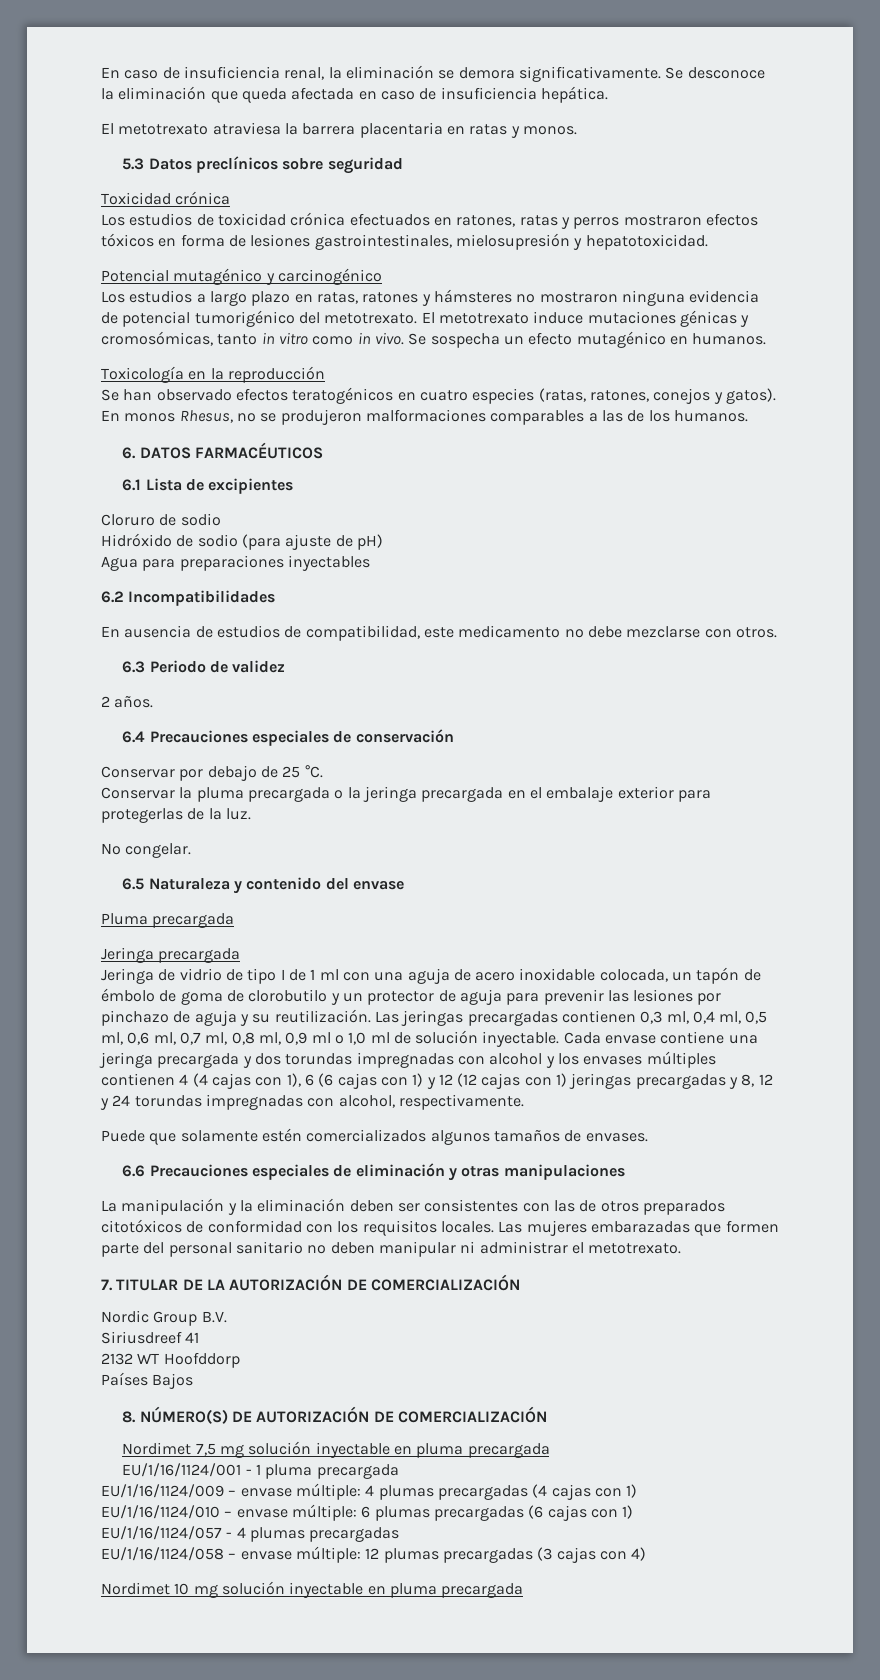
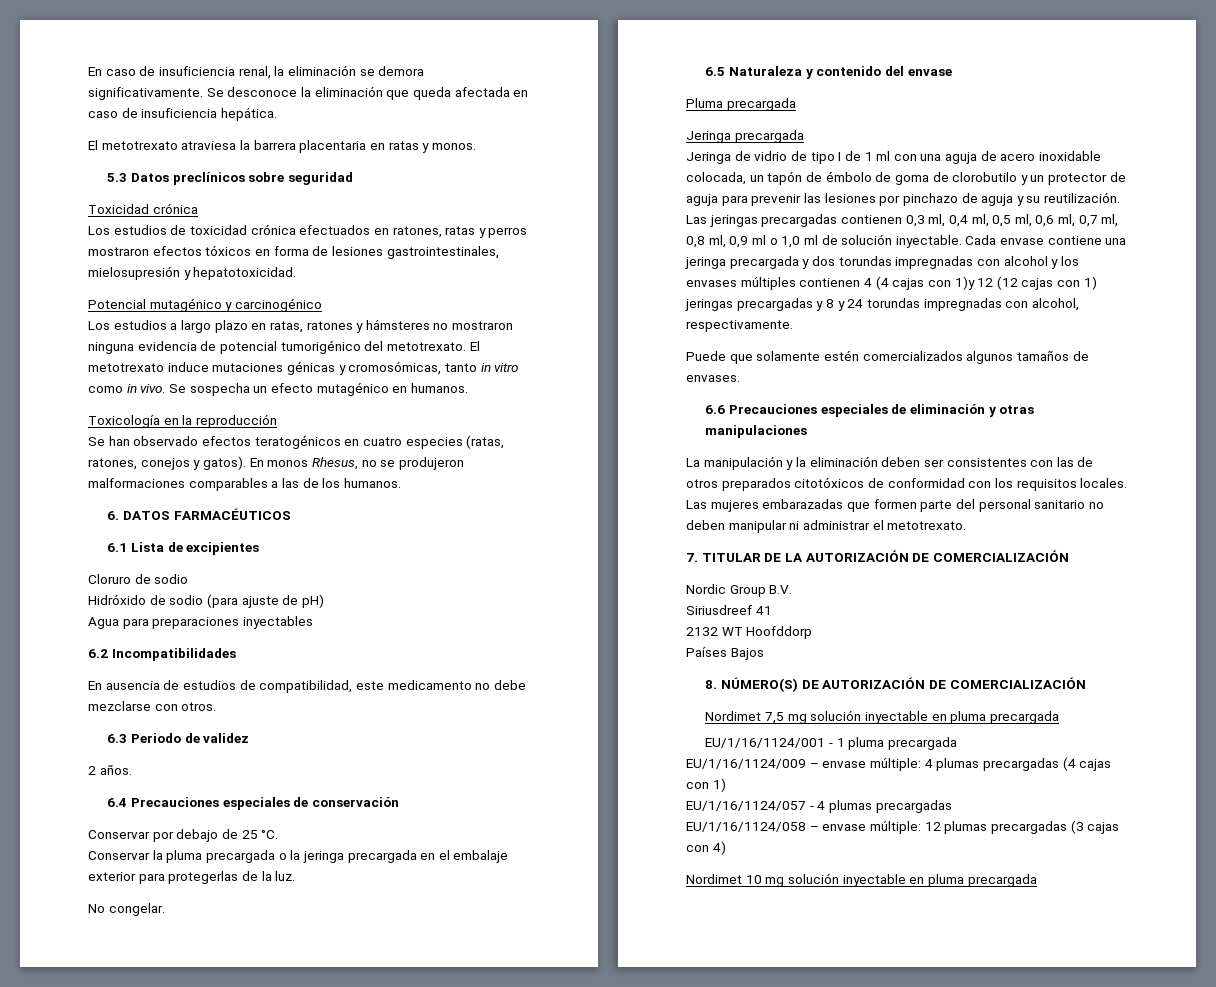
[286,1073,436,1089] 1), 6 (6 cajas con 1) y -> [954,276,975,290] 1)y
[741,1074,773,1087] 8, 12 -> [825,299,834,308] 8
[101,1504,634,1521] // EU/1/16/1124/010 – envase múltiple: 6 plumas precargadas (6 cajas con 1) -> (726, 785) none

